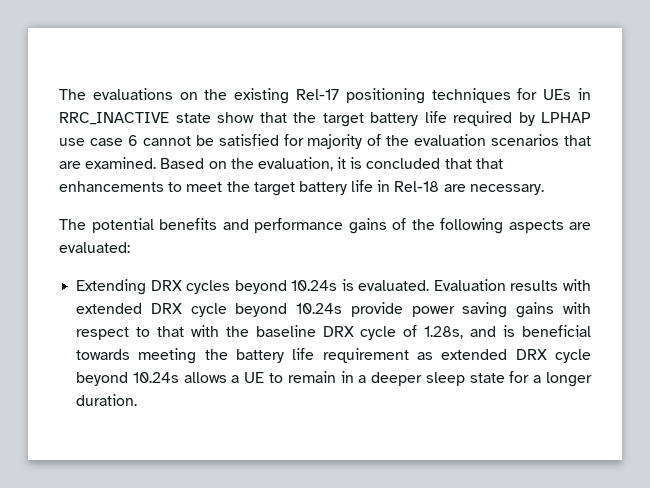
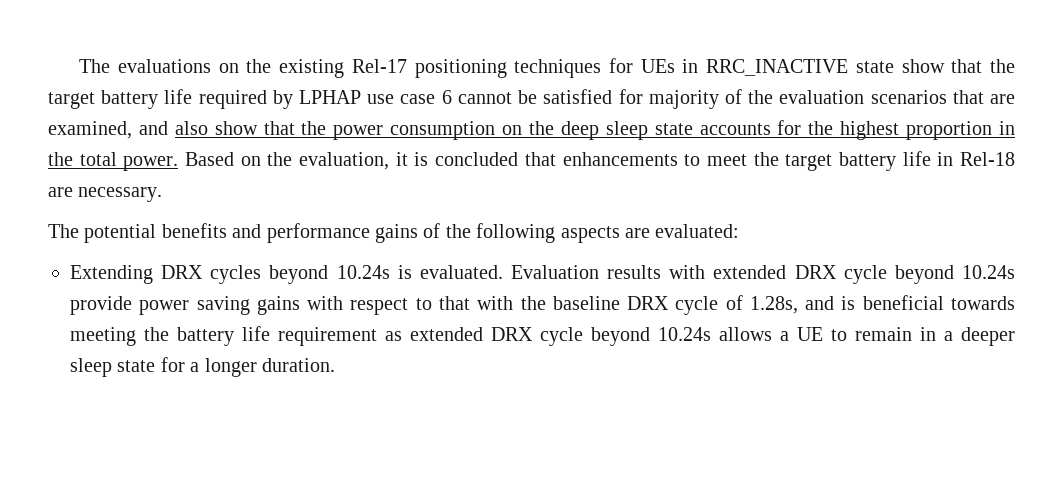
[85,157,157,169] examined. -> [48,120,1016,140] [48,152,179,171] examined, and also show that the power consumption on the deep sleep state accounts for the highest proportion in the total power.
[475,158,503,169] that -> (556, 159) none

